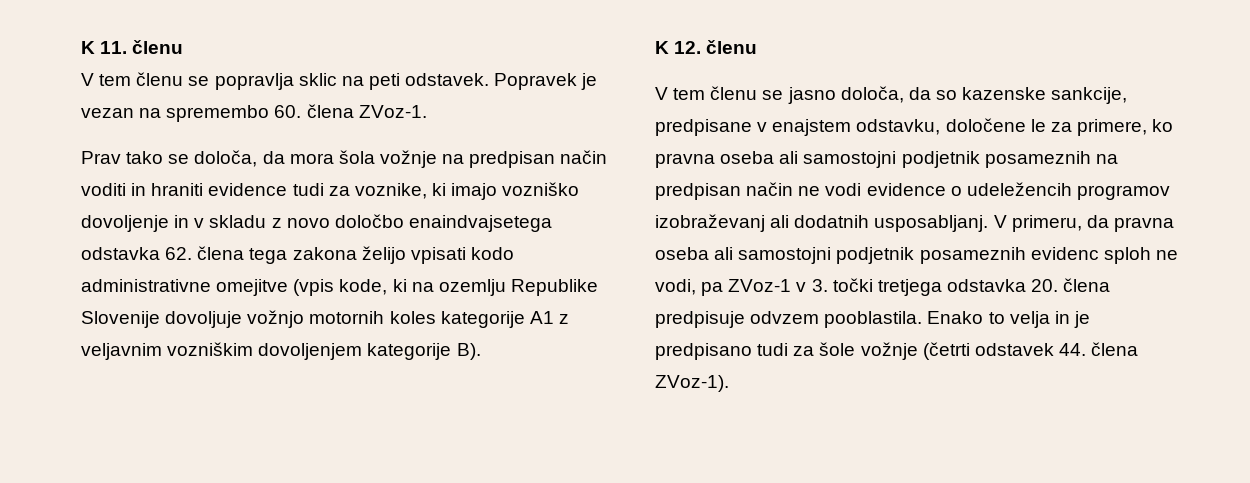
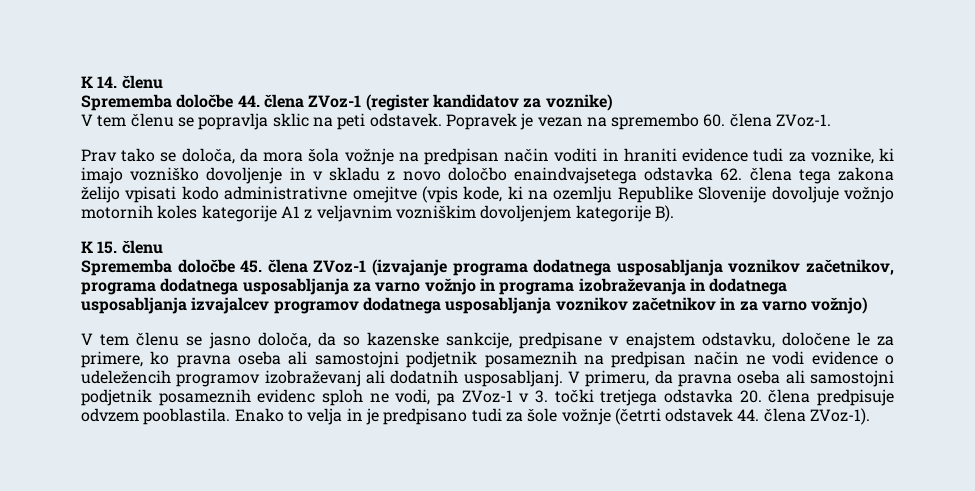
[81,40,184,54] K 11. členu -> [81,75,163,89] [81,94,613,111] K 14. členu // Sprememba določbe 44. člena ZVoz-1 (register kandidatov za voznike)
[674,40,758,54] 12. členu -> [97,240,163,254] [81,259,895,276] [81,278,788,295] [81,297,869,314] 15. členu // Sprememba določbe 45. člena ZVoz-1 (izvajanje programa dodatnega usposabljanja voznikov začetnikov, programa dodatnega usposabljanja za varno vožnjo in programa izobraževanja in dodatnega usposabljanja izvajalcev programov dodatnega usposabljanja voznikov začetnikov in za varno vožnjo)

